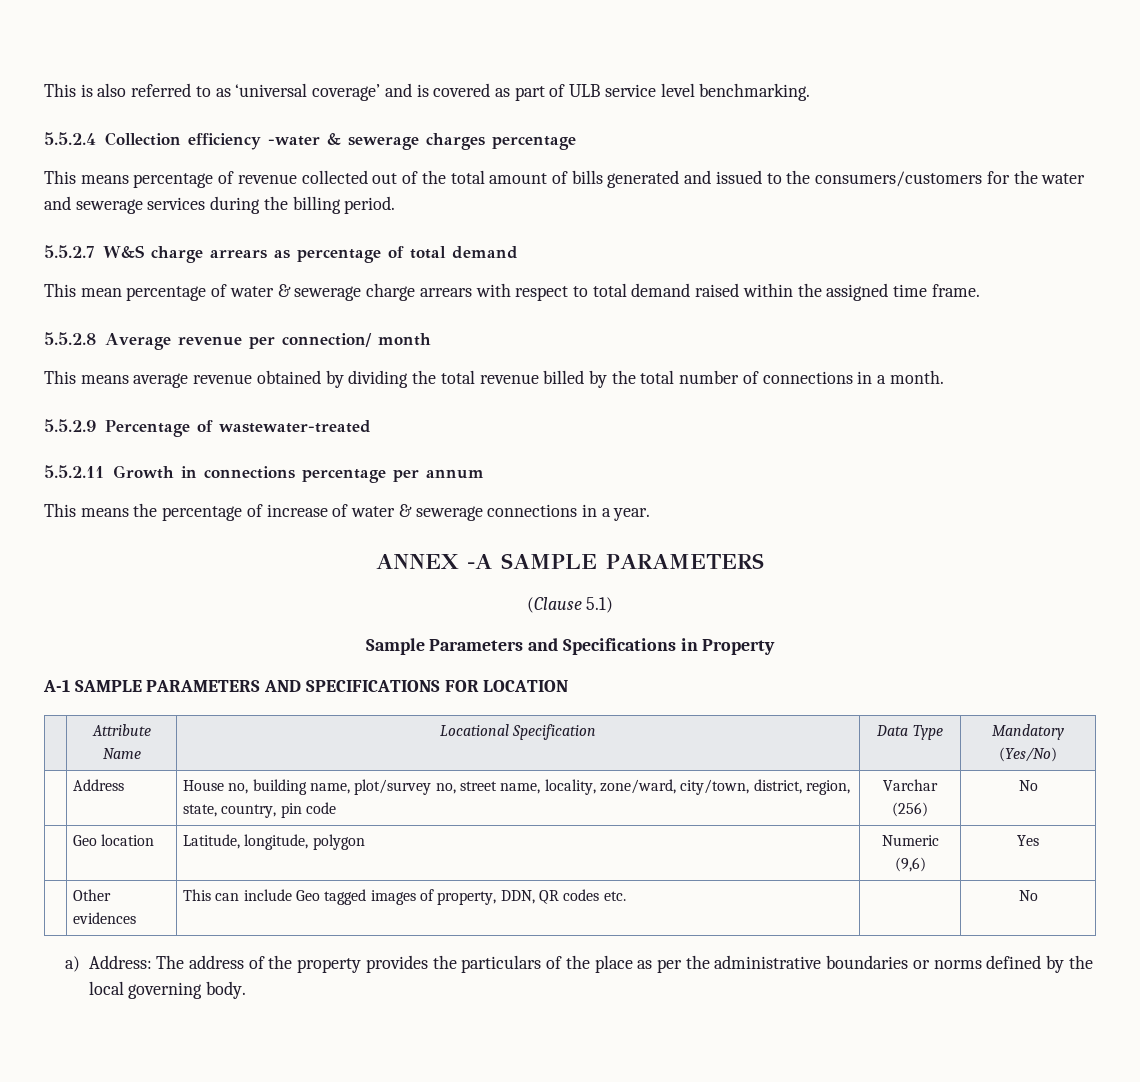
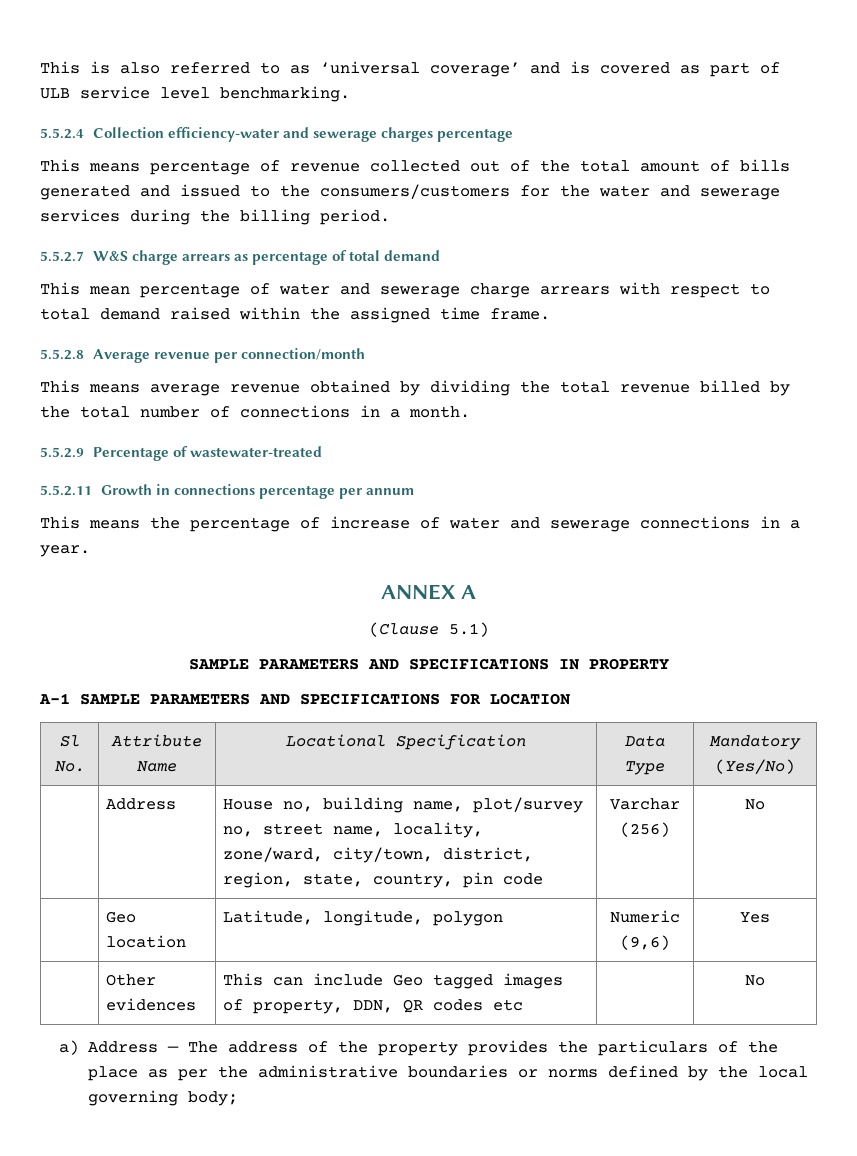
[187,133,341,150] efficiency -water & -> [167,127,309,142] efficiency-water and
[277,284,291,297] & -> [340,283,370,295] and
[281,333,431,347] connection/ month -> [240,348,365,360] connection/month
[398,504,412,517] & -> [510,517,540,529] and
[467,553,765,569] -A SAMPLE PARAMETERS -> [460,585,476,599] A
[365,638,776,655] Sample Parameters and Specifications in Property -> [188,658,669,670] SAMPLE PARAMETERS AND SPECIFICATIONS IN PROPERTY
(569, 686) none -> [59,735,80,747] [54,761,85,772] Sl No.
[603,891,626,901] etc. -> [493,999,524,1011] etc
[88,955,152,969] Address: -> [87,1041,179,1053] Address —
[206,981,247,999] body. -> [187,1091,238,1106] body;

